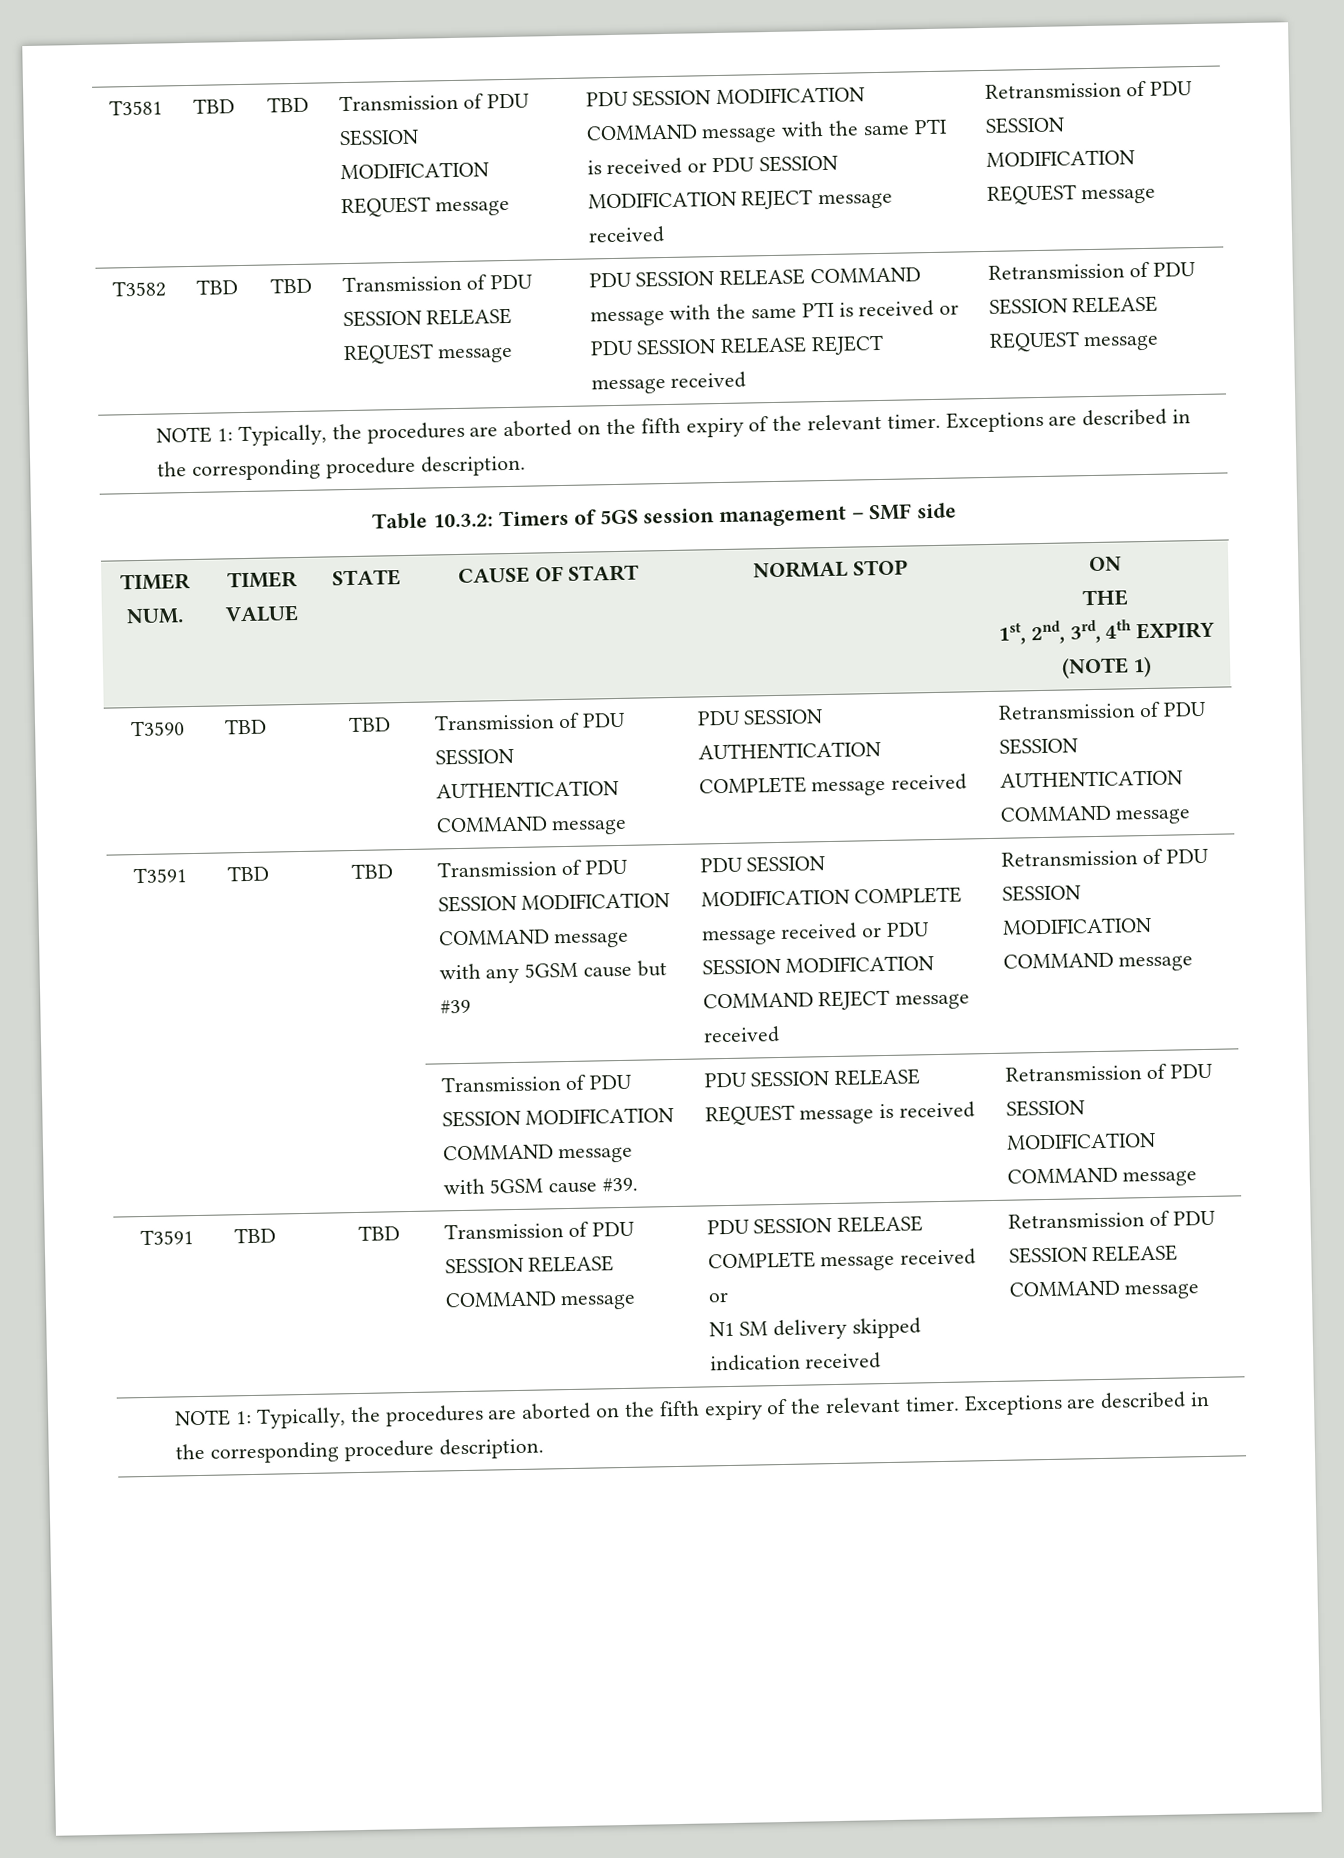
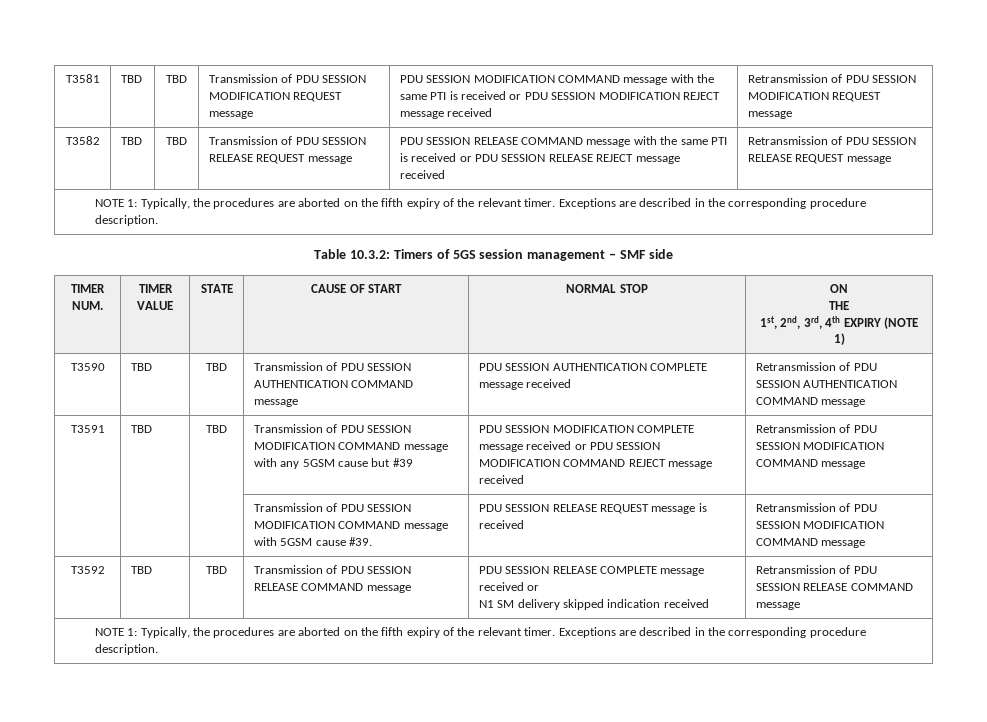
[139,1229,194,1246] T3591 -> [70,566,105,574] T3592

